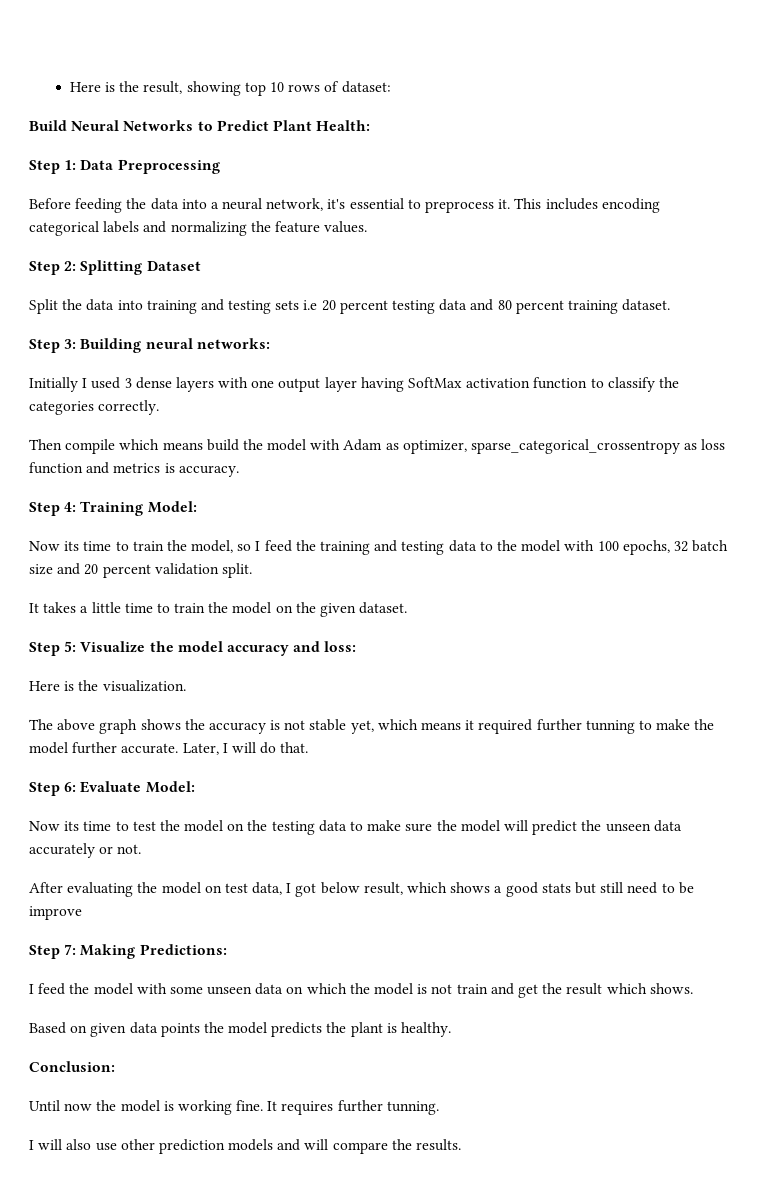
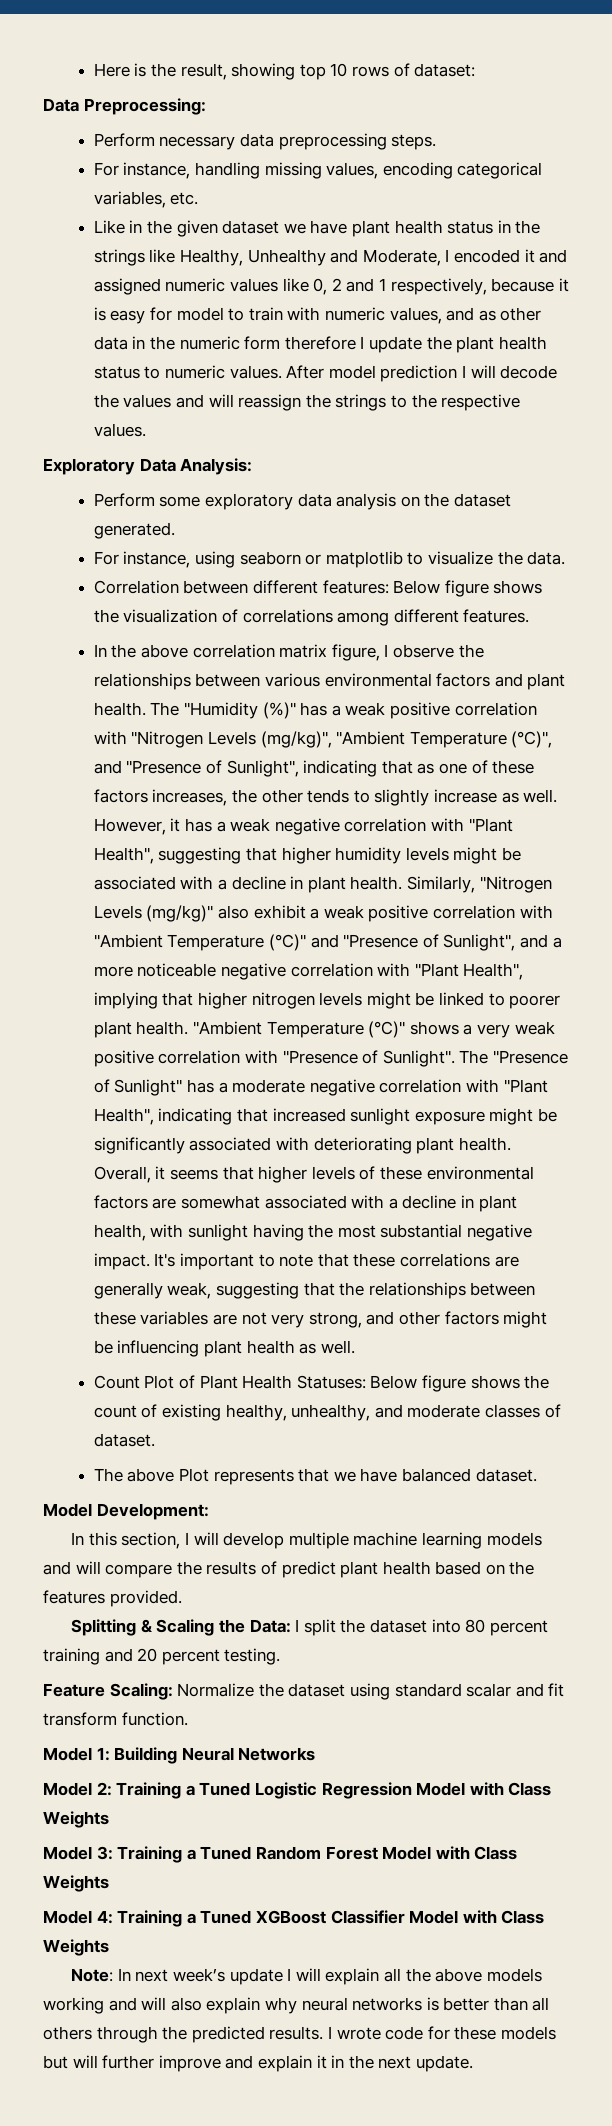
[29,120,371,131] [29,159,220,174] [29,198,660,213] [29,221,368,236] [29,260,201,275] [29,299,671,314] [29,338,270,353] [29,377,679,392] [29,400,160,415] [29,439,726,454] [29,462,239,477] [29,501,197,516] [29,540,729,555] [29,563,252,578] [29,602,408,617] [29,641,357,656] [29,680,186,692] [29,719,715,734] [29,742,309,755] [29,781,195,796] [29,820,682,835] [29,843,142,858] [29,882,694,897] [29,906,82,920] [29,944,227,959] [29,983,693,998] [29,1022,452,1037] [29,1061,115,1072] [29,1100,439,1115] [29,1139,225,1154] Build Neural Networks to Predict Plant Health: // Step 1: Data Preprocessing // Before feeding the data into a neural network, it's essential to preprocess it. This includes encoding categorical labels and normalizing the feature values. // Step 2: Splitting Dataset // Split the data into training and testing sets i.e 20 percent testing data and 80 percent training dataset. // Step 3: Building neural networks: // Initially I used 3 dense layers with one output layer having SoftMax activation function to classify the categories correctly. // Then compile which means build the model with Adam as optimizer, sparse_categorical_crossentropy as loss function and metrics is accuracy. // Step 4: Training Model: // Now its time to train the model, so I feed the training and testing data to the model with 100 epochs, 32 batch size and 20 percent validation split. // It takes a little time to train the model on the given dataset. // Step 5: Visualize the model accuracy and loss: // Here is the visualization. // The above graph shows the accuracy is not stable yet, which means it required further tunning to make the model further accurate. Later, I will do that. // Step 6: Evaluate Model: // Now its time to test the model on the testing data to make sure the model will predict the unseen data accurately or not. // After evaluating the model on test data, I got below result, which shows a good stats but still need to be improve // Step 7: Making Predictions: // I feed the model with some unseen data on which the model is not train and get the result which shows. // Based on given data points the model predicts the plant is healthy. // Conclusion: // Until now the model is working fine. It requires further tunning. // I will also use other prediction -> [43,98,206,115] [93,133,437,150] [93,162,543,179] [93,191,199,208] [93,220,541,237] [93,249,568,266] [93,278,569,295] [93,307,542,324] [93,336,547,353] [93,365,558,382] [93,394,521,411] [93,423,146,437] [43,458,253,475] [93,493,511,510] [93,522,175,539] [93,551,566,568] [93,580,543,597] [93,609,530,626] [93,644,484,661] [93,673,566,690] [93,702,537,719] [93,731,553,748] [93,760,535,777] [93,789,558,806] [93,818,513,835] [93,847,521,864] [93,876,552,893] [93,905,553,922] [93,934,562,951] [93,963,524,980] [93,992,561,1009] [93,1021,555,1038] [93,1050,568,1067] [93,1079,548,1096] [93,1108,557,1125] [93,1137,511,1154] [93,1166,534,1183] [93,1195,517,1212] [93,1224,532,1241] [93,1253,519,1270] [93,1282,536,1299] [93,1311,548,1328] [93,1340,355,1357] [93,1375,550,1392] [93,1404,561,1421] [93,1433,155,1447] [93,1468,537,1485] [43,1503,209,1520] [71,1532,482,1549] Data Preprocessing: // Perform necessary data preprocessing steps. // For instance, handling missing values, encoding categorical variables, etc. // Like in the given dataset we have plant health status in the strings like Healthy, Unhealthy and Moderate, I encoded it and assigned numeric values like 0, 2 and 1 respectively, because it is easy for model to train with numeric values, and as other data in the numeric form therefore I update the plant health status to numeric values. After model prediction I will decode the values and will reassign the strings to the respective values. // Exploratory Data Analysis: // Perform some exploratory data analysis on the dataset generated. // For instance, using seaborn or matplotlib to visualize the data. // Correlation between different features: Below figure shows the visualization of correlations among different features. // In the above correlation matrix figure, I observe the relationships between various environmental factors and plant health. The "Humidity (%)" has a weak positive correlation with "Nitrogen Levels (mg/kg)", "Ambient Temperature (°C)", and "Presence of Sunlight", indicating that as one of these factors increases, the other tends to slightly increase as well. However, it has a weak negative correlation with "Plant Health", suggesting that higher humidity levels might be associated with a decline in plant health. Similarly, "Nitrogen Levels (mg/kg)" also exhibit a weak positive correlation with "Ambient Temperature (°C)" and "Presence of Sunlight", and a more noticeable negative correlation with "Plant Health", implying that higher nitrogen levels might be linked to poorer plant health. "Ambient Temperature (°C)" shows a very weak positive correlation with "Presence of Sunlight". The "Presence of Sunlight" has a moderate negative correlation with "Plant Health", indicating that increased sunlight exposure might be significantly associated with deteriorating plant health. Overall, it seems that higher levels of these environmental factors are somewhat associated with a decline in plant health, with sunlight having the most substantial negative impact. It's important to note that these correlations are generally weak, suggesting that the relationships between these variables are not very strong, and other factors might be influencing plant health as well. // Count Plot of Plant Health Statuses: Below figure shows the count of existing healthy, unhealthy, and moderate classes of dataset. // The above Plot represents that we have balanced dataset. // Model Development: // In this section, I will develop multiple machine learning
[416,1139,462,1151] results. -> [206,1561,535,1578] [43,1590,182,1607] [71,1619,548,1636] [43,1648,281,1665] [43,1683,565,1700] [43,1712,188,1726] [43,1747,316,1764] [43,1782,552,1799] [43,1811,109,1828] [43,1846,518,1863] [43,1875,109,1892] [43,1910,545,1927] [43,1939,109,1956] [71,1968,542,1985] [43,1997,550,2014] [43,2026,556,2043] [43,2055,473,2072] results of predict plant health based on the features provided. // Splitting & Scaling the Data: I split the dataset into 80 percent training and 20 percent testing. // Feature Scaling: Normalize the dataset using standard scalar and fit transform function. // Model 1: Building Neural Networks // Model 2: Training a Tuned Logistic Regression Model with Class Weights // Model 3: Training a Tuned Random Forest Model with Class Weights // Model 4: Training a Tuned XGBoost Classifier Model with Class Weights // Note: In next week’s update I will explain all the above models working and will also explain why neural networks is better than all others through the predicted results. I wrote code for these models but will further improve and explain it in the next update.

